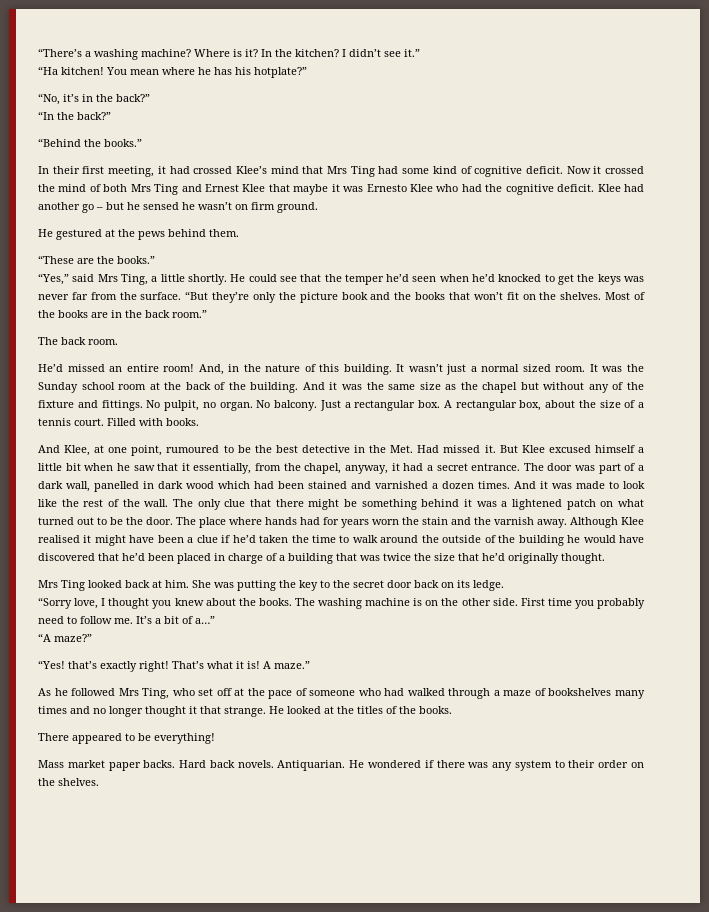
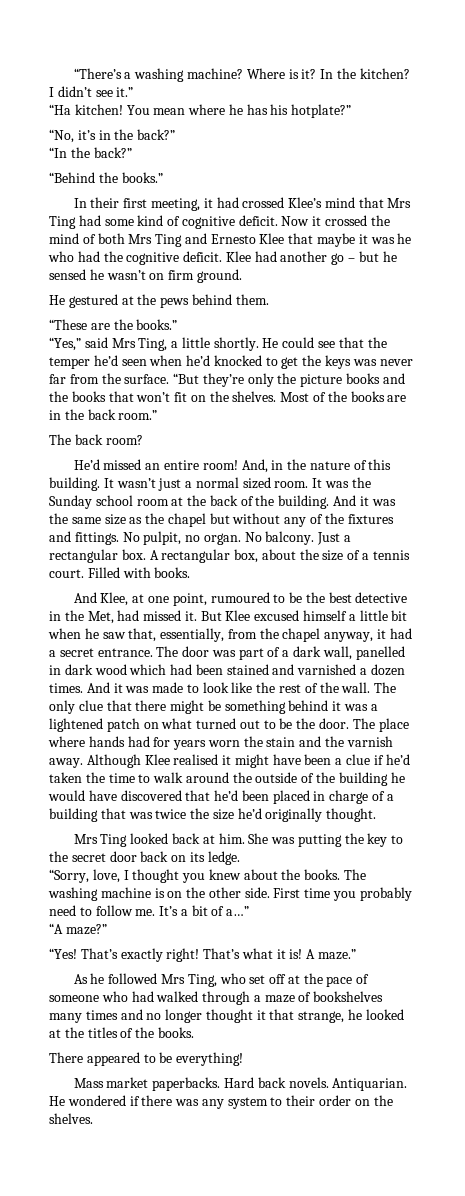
[205,184,239,192] Ernest -> [210,234,256,244] Ernesto
[366,184,433,192] Ernesto Klee -> [397,233,412,244] he
[341,292,368,300] book -> [346,373,381,384] books
[88,339,118,345] room. -> [105,435,143,445] room?
[38,400,74,408] fixture -> [347,514,394,524] fixtures
[390,445,440,453] Met. Had -> [87,610,140,624] Met, had
[157,463,190,471] that it -> [128,628,157,642] that,
[304,463,342,474] chapel, -> [282,628,321,642] chapel
[458,553,479,561] that -> (234, 814) none
[38,597,72,609] “Sorry -> [49,869,89,883] “Sorry,
[68,661,97,669] that’s -> [80,948,118,959] That’s
[224,706,284,717] strange. He -> [298,1009,363,1023] strange, he
[108,760,176,771] paper backs. -> [152,1077,221,1091] paperbacks.

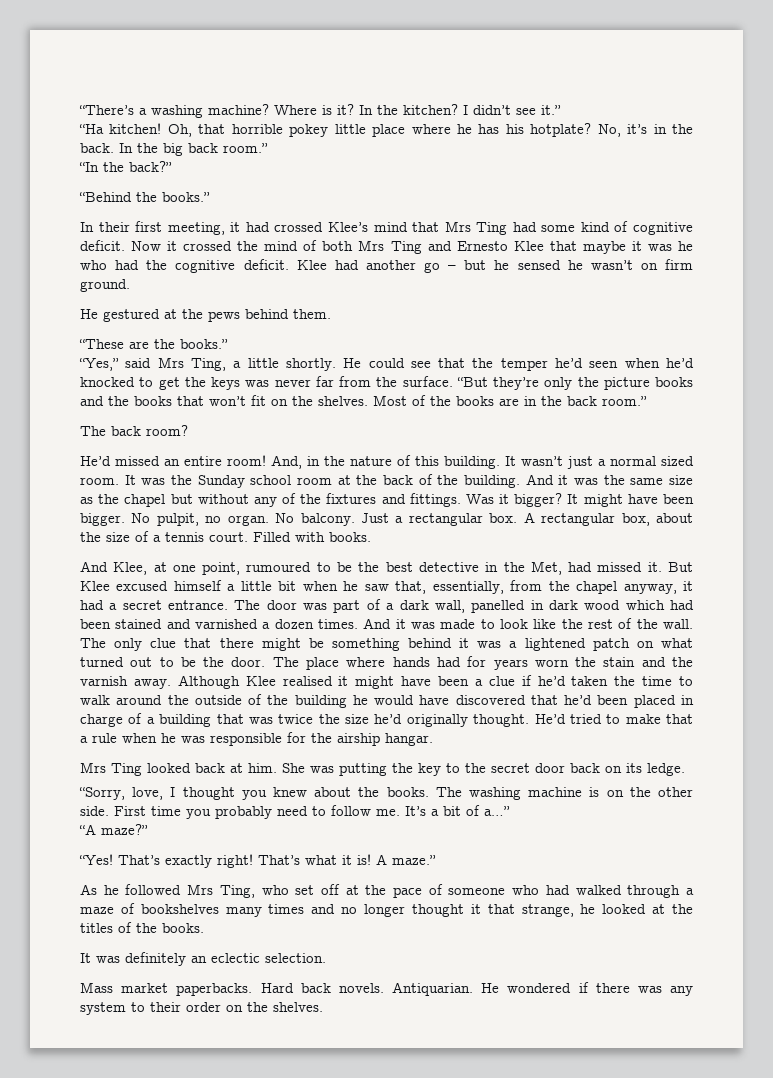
[126,105,186,115] You mean -> [167,124,406,137] Oh, that horrible pokey little place
[291,104,352,118] [49,129,74,143] hotplate?” // “No, -> [530,123,621,137] hotplate? No,
[137,129,176,140] back?” -> [80,143,268,156] back. In the big back room.”
(119, 538) none -> [465,493,694,507] [80,513,125,526] Was it bigger? It might have been bigger.
(377, 815) none -> [534,714,693,724] [80,732,433,746] He’d tried to make that a rule when he was responsible for the airship hangar.
[49,1052,244,1066] There appeared to be everything! -> [80,952,326,966] It was definitely an eclectic selection.

